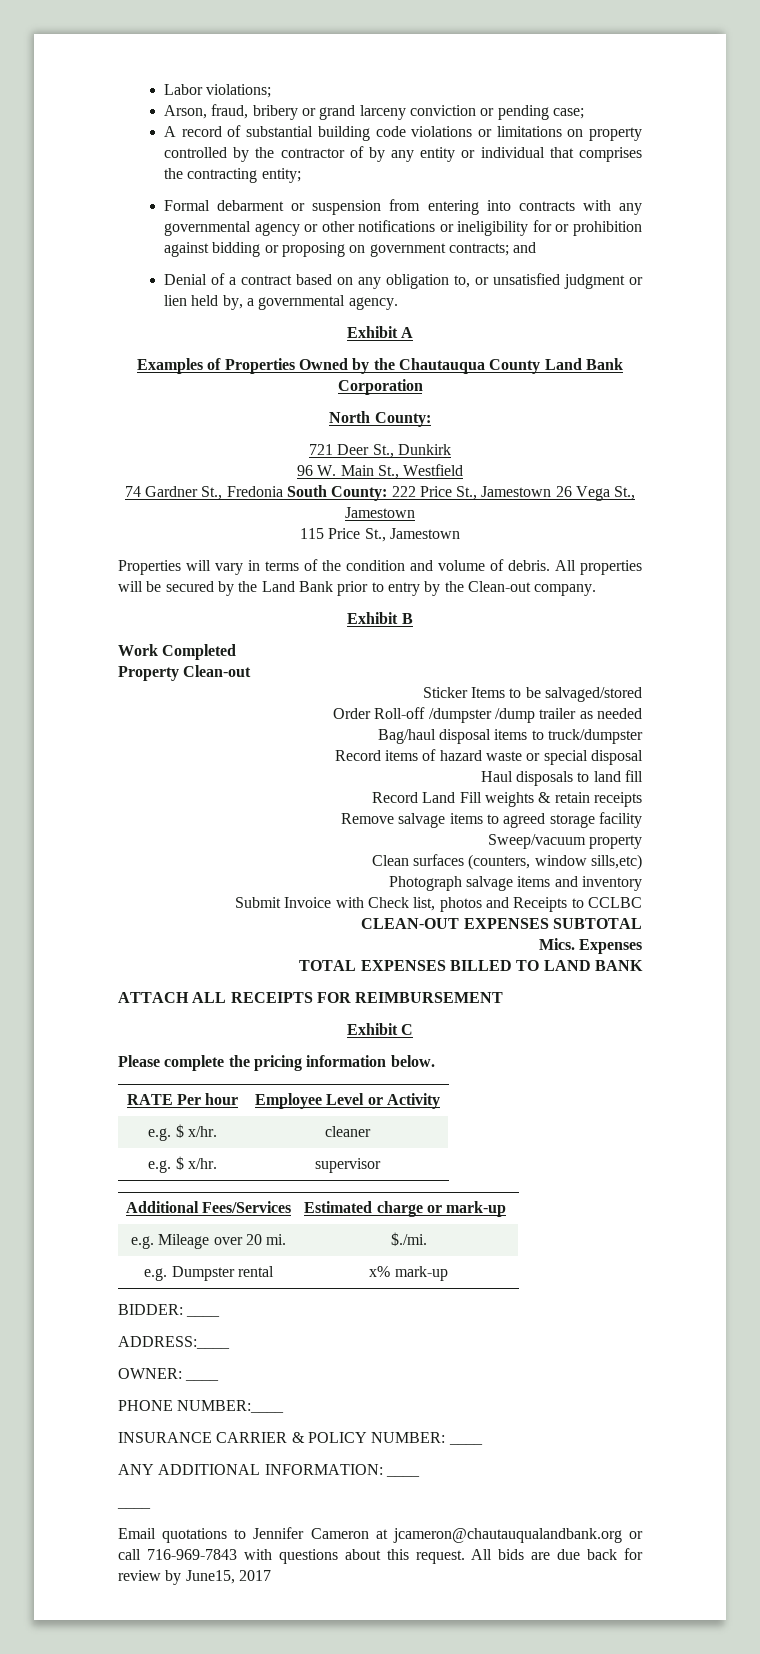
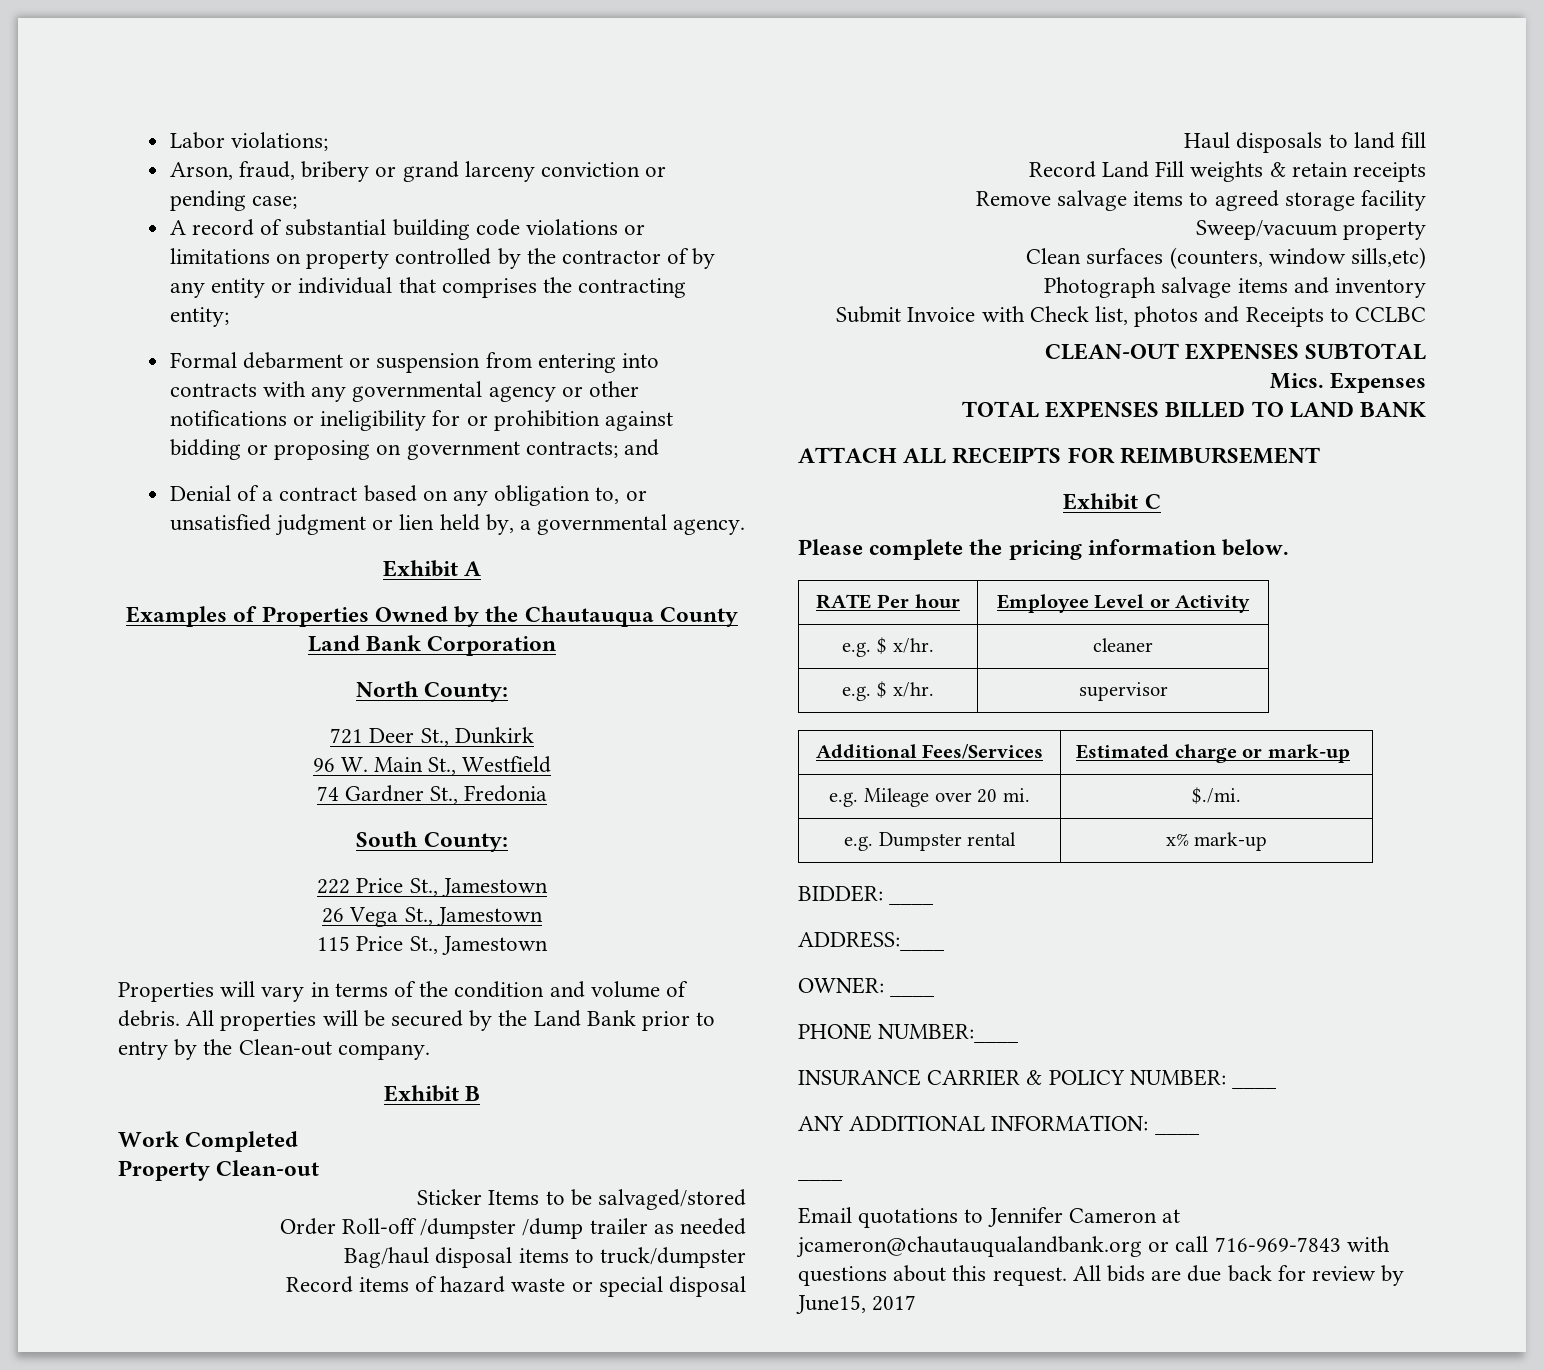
(283, 491) none -> (548, 793) //
(388, 493) none -> (508, 842) //
(552, 491) none -> (548, 887) //

